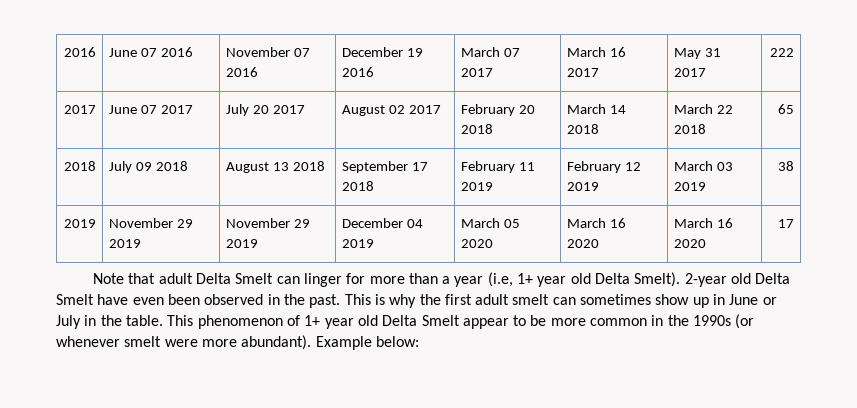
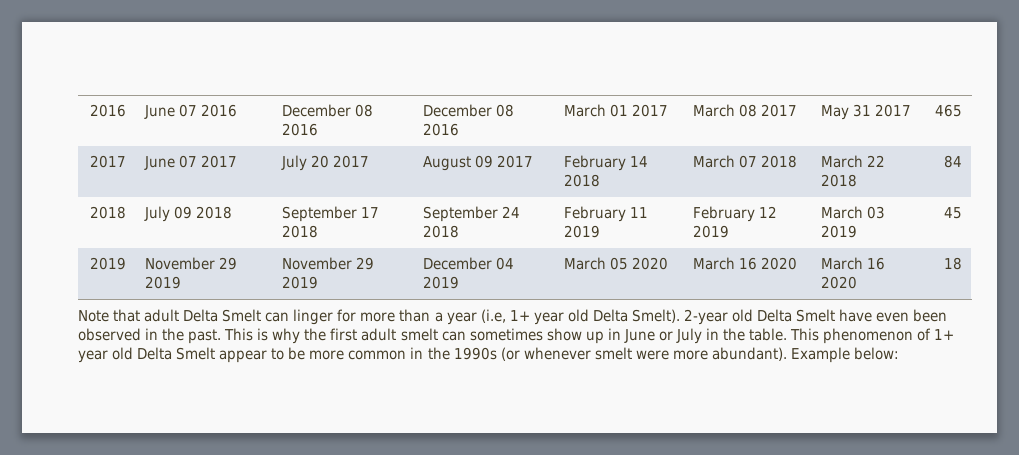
[225,47,310,57] [225,67,258,77] [341,47,423,57] November 07 2016 | December 19 -> [282,104,374,117] [282,123,319,136] [423,104,515,117] December 08 2016 | December 08
[503,48,520,57] 07 -> [610,104,629,117] 01
[609,47,626,57] 16 -> [739,104,758,117] 08
[770,48,795,57] 222 -> [934,104,962,117] 465
[388,105,405,114] 02 -> [475,155,494,168] 09
[518,105,535,114] [460,124,493,134] [566,104,626,114] 20 2018 | March 14 -> [630,156,649,167] [564,174,601,187] [693,155,758,168] 14 2018 | March 07
[778,104,795,114] 65 -> [943,155,962,168] 84
[225,161,325,173] [341,161,428,173] August 13 2018 | September 17 -> [282,206,380,222] [282,225,319,238] [423,206,521,222] September 17 2018 | September 24
[778,161,795,171] 38 -> [943,207,962,219] 45
[778,219,795,228] 17 -> [943,257,962,270] 18

